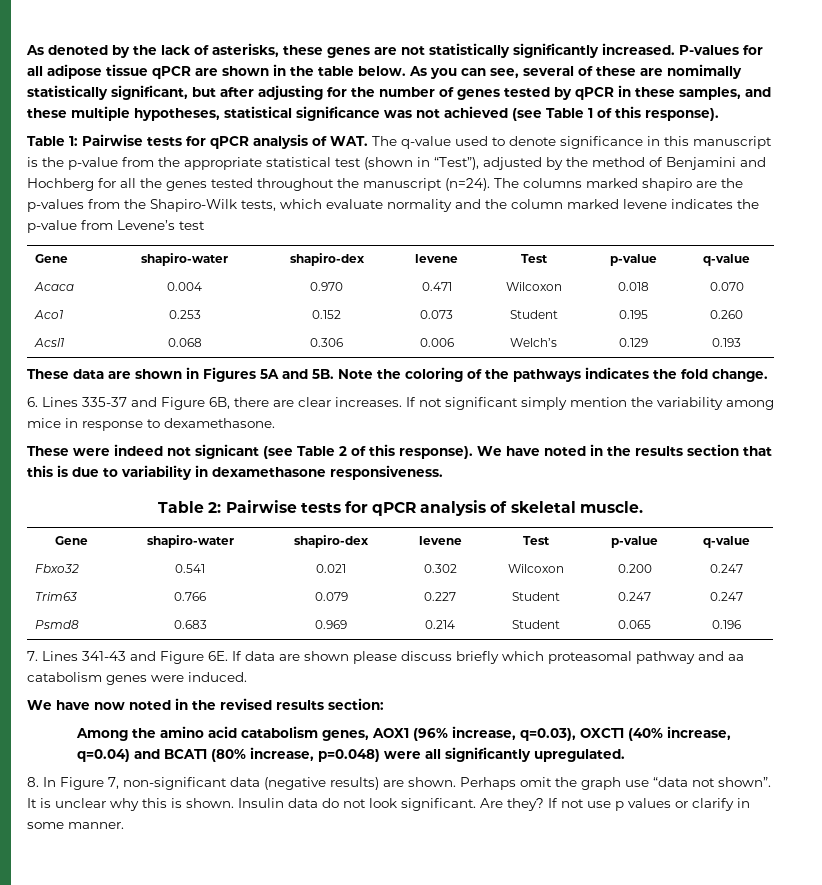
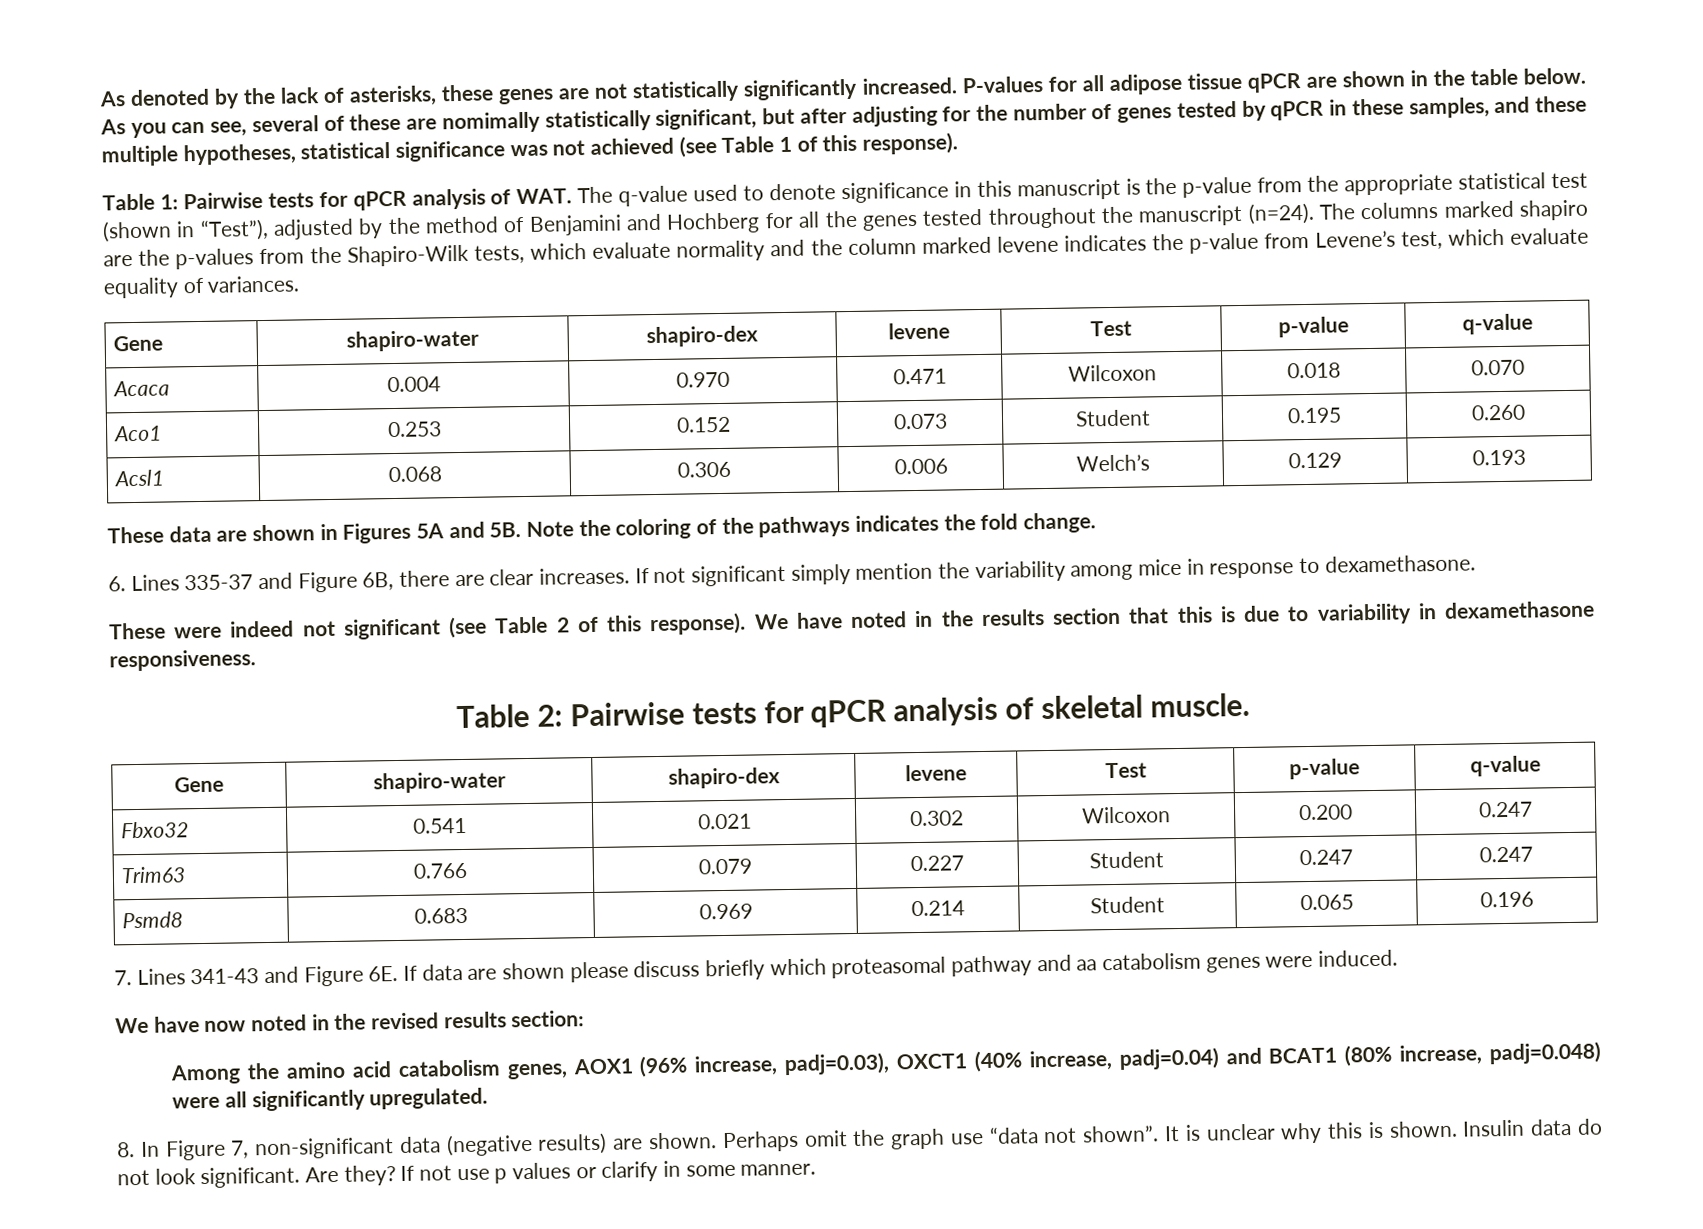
[179,221,205,230] test -> [1400,227,1590,250] [103,275,300,299] test, which evaluate equality of variances.
[195,444,259,459] signicant -> [343,618,441,640] significant
[520,728,577,741] q=0.03), -> [784,1052,891,1076] padj=0.03),
[77,749,131,762] q=0.04) -> [1118,1047,1220,1070] padj=0.04)
[318,749,381,762] p=0.048) -> [1489,1041,1602,1065] padj=0.048)

